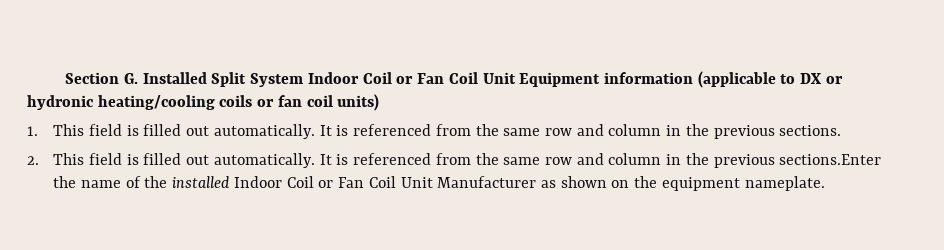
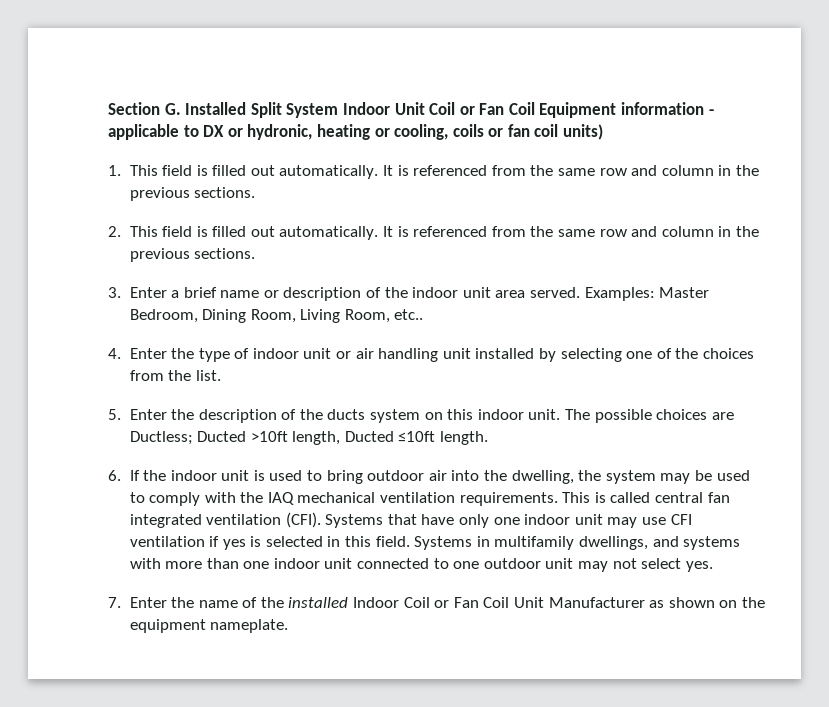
[362,72,516,84] Coil or Fan Coil Unit -> [394,102,535,115] Unit Coil or Fan Coil
[697,71,776,88] (applicable -> [708,109,714,115] [108,124,179,140] - applicable
[27,95,215,110] hydronic heating/cooling -> [247,124,449,140] hydronic, heating or cooling,
[779,154,882,165] sections.Enter -> [194,248,256,259] [108,287,710,301] [129,309,424,323] [108,348,754,362] [129,370,221,381] [108,409,734,423] [129,431,489,445] [108,470,750,484] [129,492,730,506] [129,512,692,528] [129,536,741,550] [129,558,713,572] [108,597,167,608] sections. // 3. Enter a brief name or description of the indoor unit area served. Examples: Master Bedroom, Dining Room, Living Room, etc.. // 4. Enter the type of indoor unit or air handling unit installed by selecting one of the choices from the list. // 5. Enter the description of the ducts system on this indoor unit. The possible choices are Ductless; Ducted >10ft length, Ducted ≤10ft length. // 6. If the indoor unit is used to bring outdoor air into the dwelling, the system may be used to comply with the IAQ mechanical ventilation requirements. This is called central fan integrated ventilation (CFI). Systems that have only one indoor unit may use CFI ventilation if yes is selected in this field. Systems in multifamily dwellings, and systems with more than one indoor unit connected to one outdoor unit may not select yes. // 7. Enter

